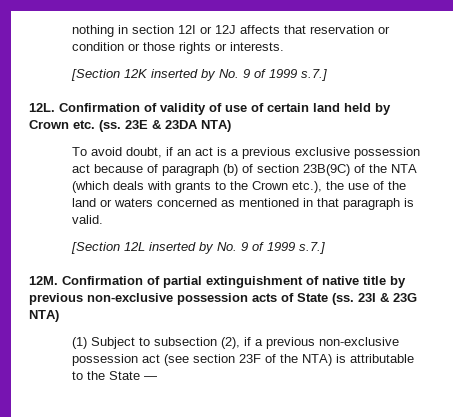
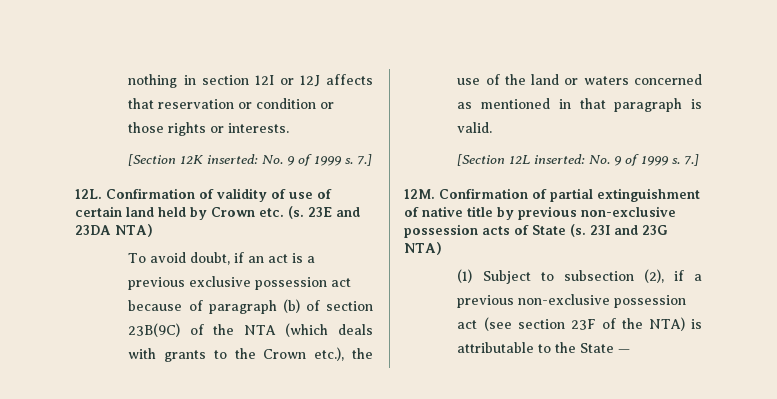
[151,69,328,81] inserted by No. 9 of 1999 s.7.] -> [207,154,373,166] inserted: No. 9 of 1999 s. 7.]
[99,120,161,132] (ss. 23E & -> [288,206,360,219] (s. 23E and
[149,242,326,254] inserted by No. 9 of 1999 s.7.] -> [534,154,700,166] inserted: No. 9 of 1999 s. 7.]
[332,293,389,305] (ss. 23I & -> [570,224,638,237] (s. 23I and

